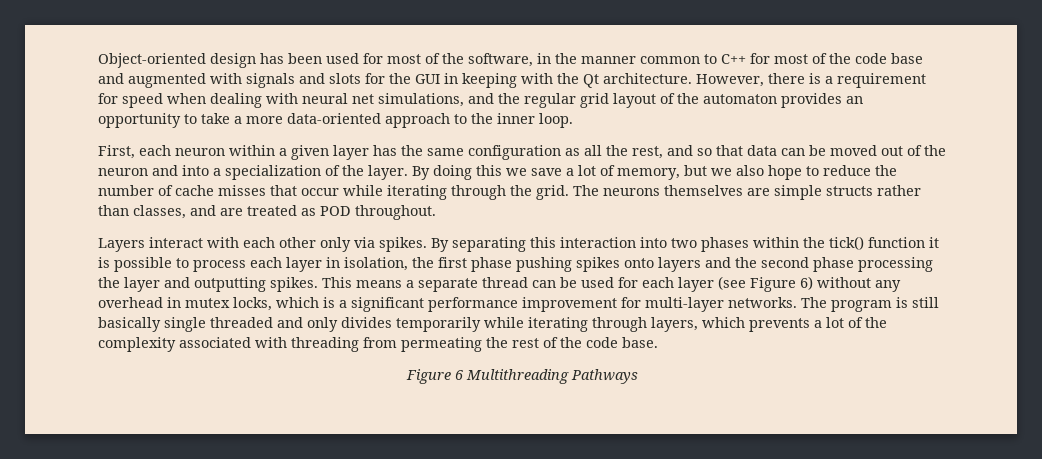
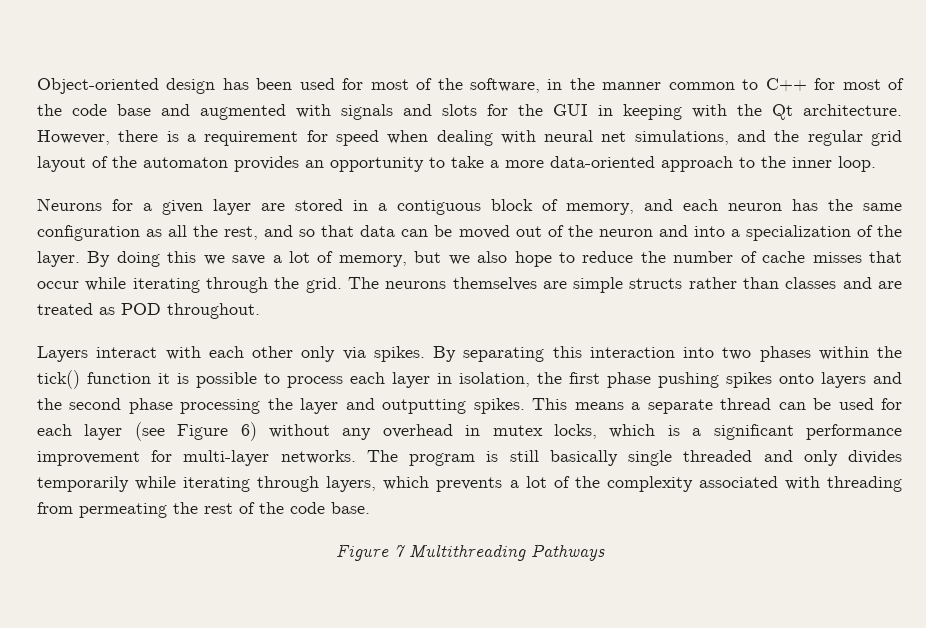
[98,145,369,160] First, each neuron within a given layer -> [37,198,782,215] Neurons for a given layer are stored in a contiguous block of memory, and each neuron
[133,205,186,219] classes, -> [785,277,837,289] classes
[455,370,464,380] 6 -> [393,545,406,557] 7

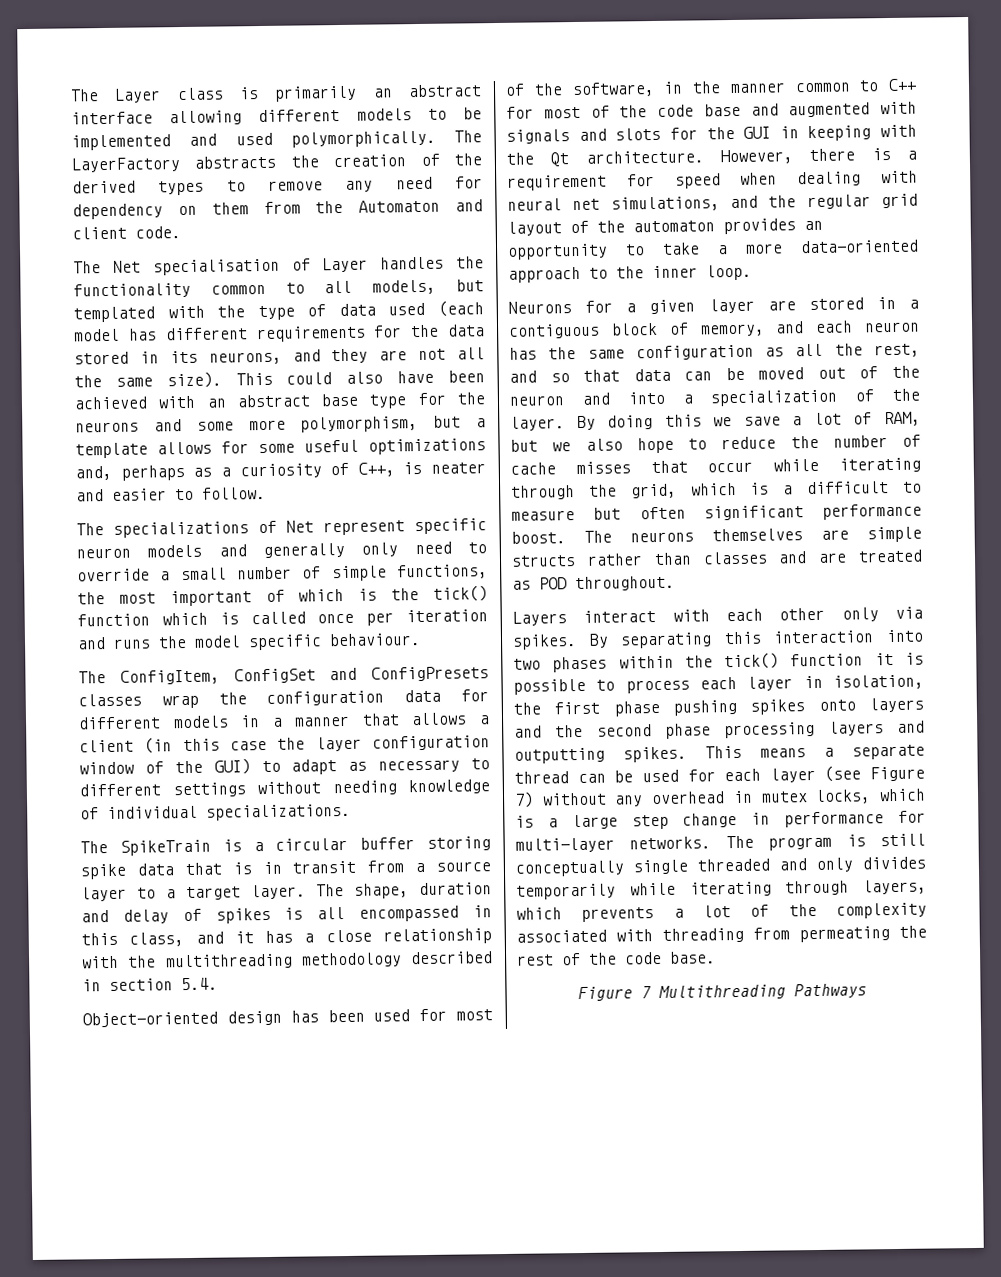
(37, 86) none -> [70,84,482,103] [71,107,482,126] [71,130,482,151] [71,153,482,173] [72,176,483,196] [72,199,483,220] [72,226,181,240] [73,256,484,276] [73,279,485,299] [73,300,484,323] [74,324,485,343] [74,347,485,365] [74,370,485,389] [74,392,486,410] [75,415,486,433] [75,438,486,459] [75,461,486,481] [76,486,266,502] [76,518,487,538] [76,541,487,559] [77,564,488,582] [77,585,488,607] [77,609,488,627] [77,633,421,651] [78,666,489,685] [78,689,489,709] [78,712,490,730] [79,735,490,754] [79,758,490,775] [79,779,490,798] [80,803,351,821] [80,836,491,856] [80,860,491,880] [81,882,492,902] [81,905,492,924] [81,928,492,947] [82,951,493,970] [82,977,218,992] The Layer class is primarily an abstract interface allowing different models to be implemented and used polymorphically. The LayerFactory abstracts the creation of the derived types to remove any need for dependency on them from the Automaton and client code. // The Net specialisation of Layer handles the functionality common to all models, but templated with the type of data used (each model has different requirements for the data stored in its neurons, and they are not all the same size). This could also have been achieved with an abstract base type for the neurons and some more polymorphism, but a template allows for some useful optimizations and, perhaps as a curiosity of C++, is neater and easier to follow. // The specializations of Net represent specific neuron models and generally only need to override a small number of simple functions, the most important of which is the tick() function which is called once per iteration and runs the model specific behaviour. // The ConfigItem, ConfigSet and ConfigPresets classes wrap the configuration data for different models in a manner that allows a client (in this case the layer configuration window of the GUI) to adapt as necessary to different settings without needing knowledge of individual specializations. // The SpikeTrain is a circular buffer storing spike data that is in transit from a source layer to a target layer. The shape, duration and delay of spikes is all encompassed in this class, and it has a close relationship with the multithreading methodology described in section 5.4. //
[338,255,407,267] memory, -> [883,411,921,427] RAM,
[305,277,342,293] grid. -> [630,481,922,499] [511,503,922,521] [511,531,566,544] grid, which is a difficult to measure but often significant performance boost.
[267,398,339,414] the layer -> [828,721,884,736] layers
[240,422,257,441] 6) -> [514,791,534,808] 7)
[713,424,902,440] [37,451,140,466] significant performance improvement -> [571,811,885,830] large step change in performance
[549,450,618,466] basically -> [515,860,625,877] conceptually

